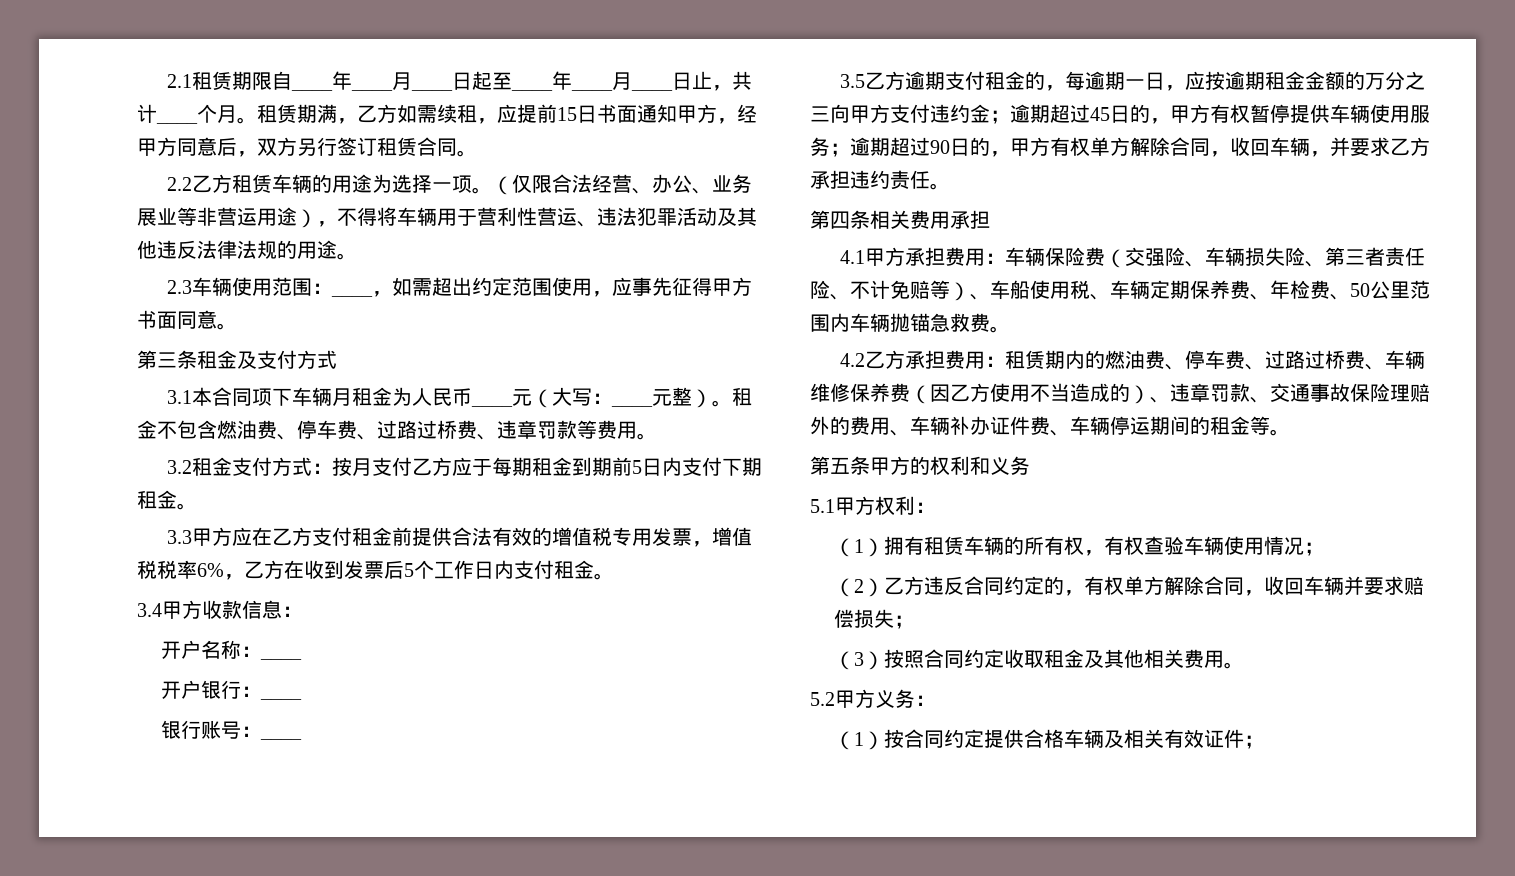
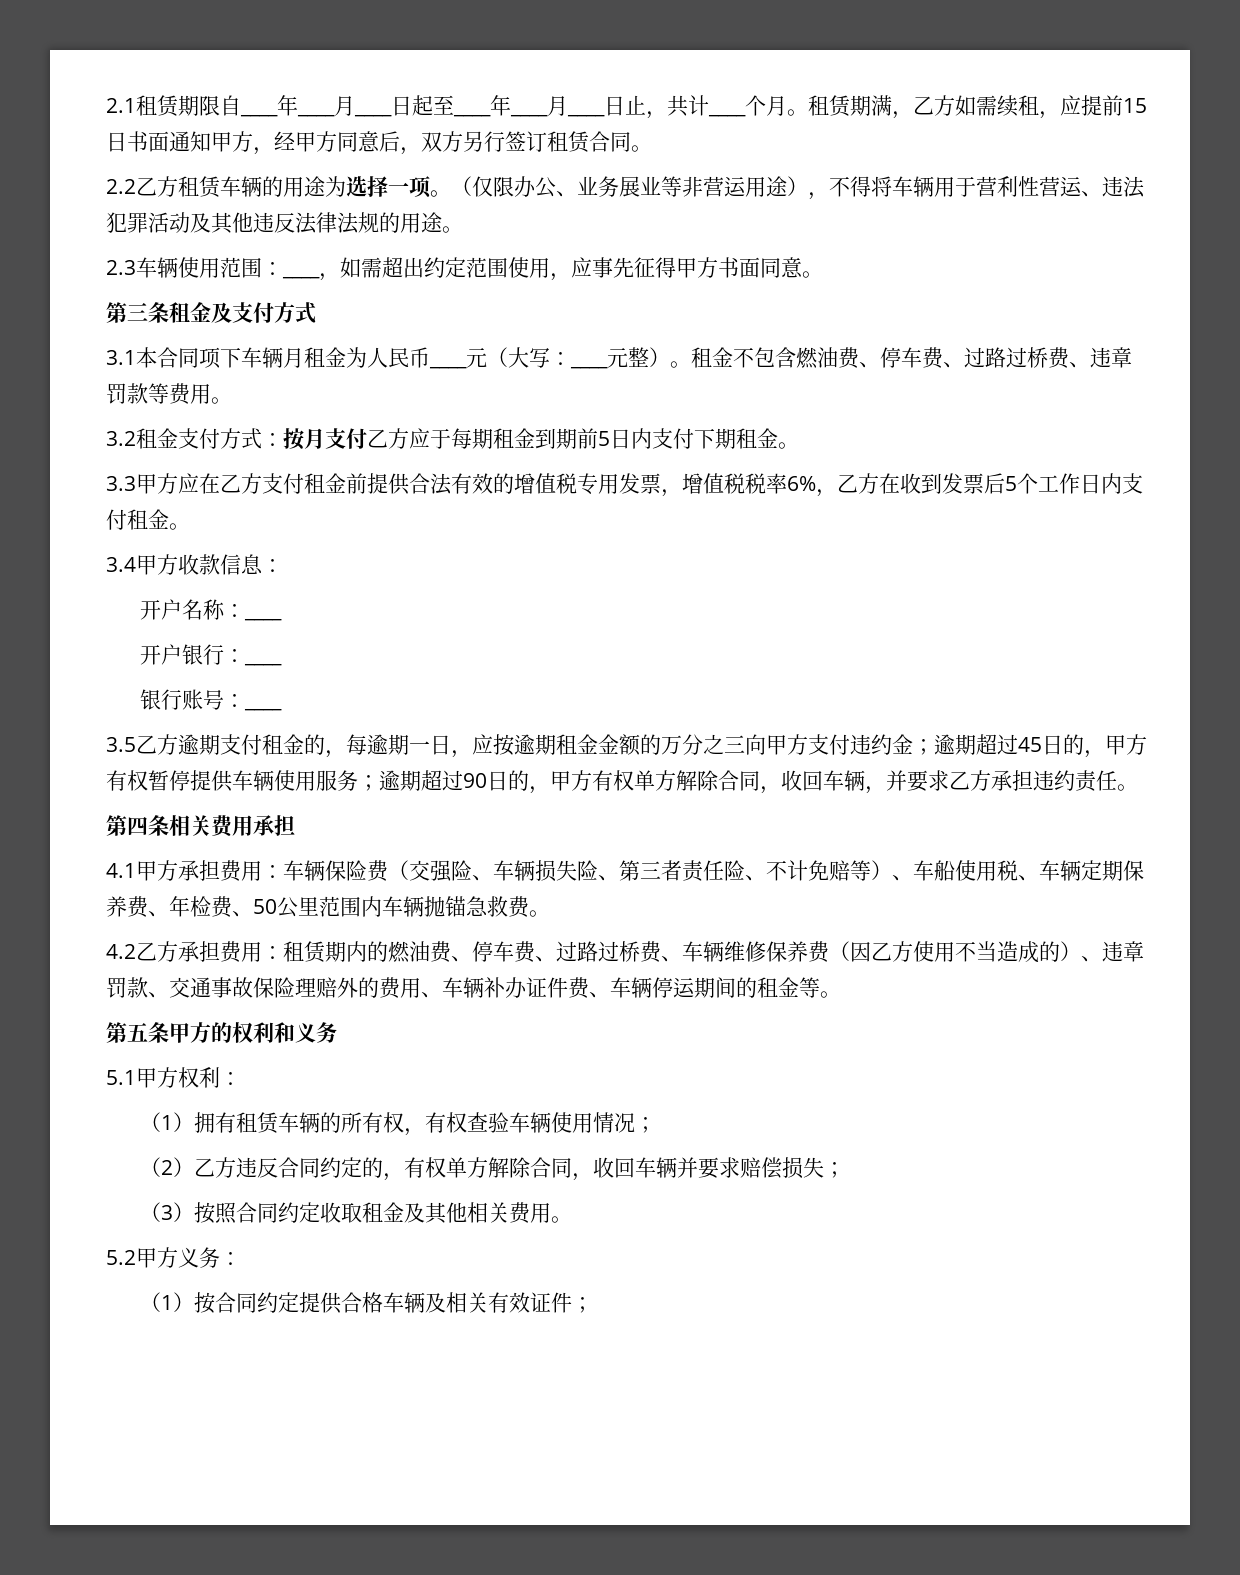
[552,174,653,194] 合法经营、 -> (514, 186) none

